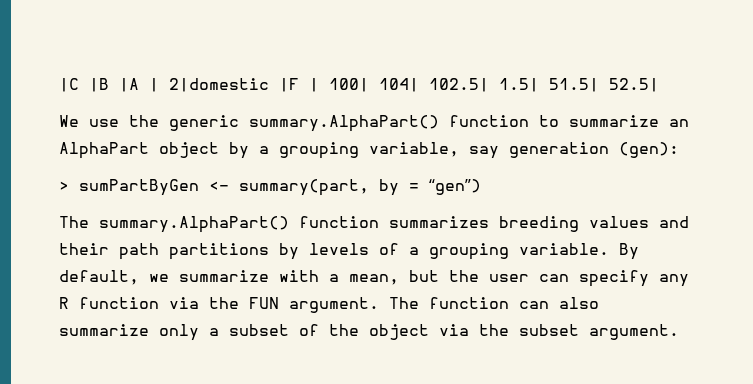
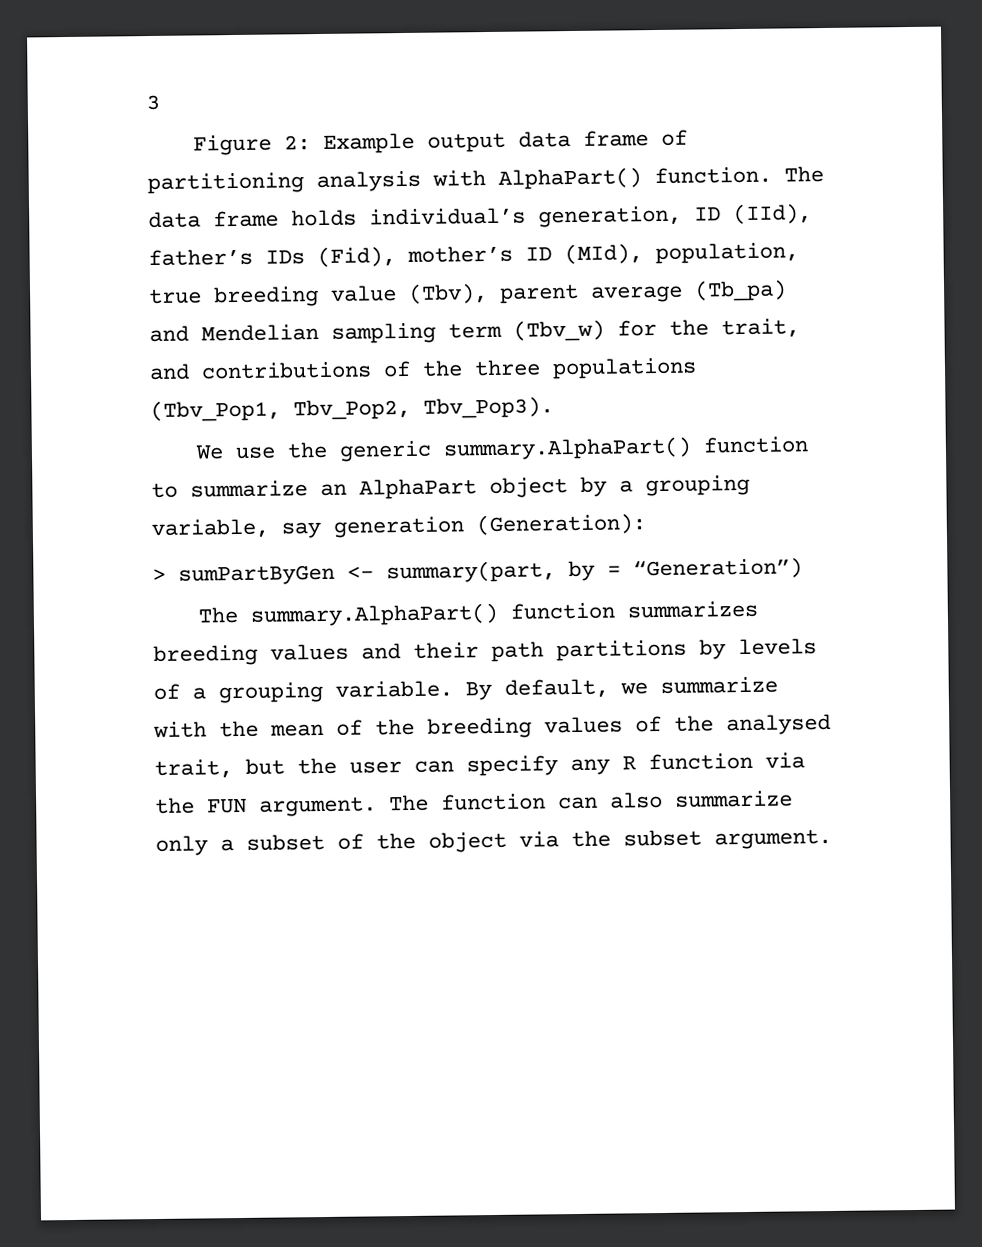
[59,78,659,92] |C |B |A | 2|domestic |F | 100| 104| 102.5| 1.5| 51.5| 52.5| -> [146,94,160,111] [192,129,688,156] [147,166,824,195] [148,203,812,229] [148,242,799,268] [149,279,787,308] [149,318,800,344] [149,357,697,381] [150,396,554,423] 3 // Figure 2: Example output data frame of partitioning analysis with AlphaPart() function. The data frame holds individual’s generation, ID (IId), father’s IDs (Fid), mother’s ID (MId), population, true breeding value (Tbv), parent average (Tb_pa) and Mendelian sampling term (Tbv_w) for the trait, and contributions of the three populations (Tbv_Pop1, Tbv_Pop2, Tbv_Pop3).
[619,142,679,158] (gen): -> [476,513,646,536] (Generation):
[429,179,481,195] “gen”) -> [633,557,803,580] “Generation”)
[329,274,399,285] a mean, -> [219,713,831,739] [154,759,233,780] the mean of the breeding values of the analysed trait,

